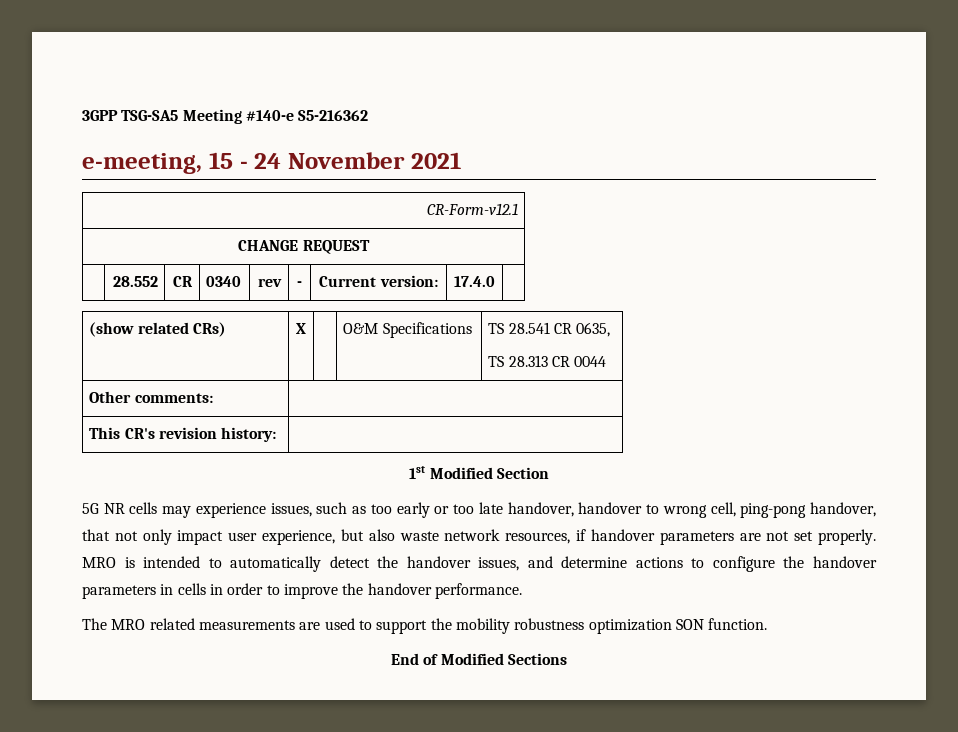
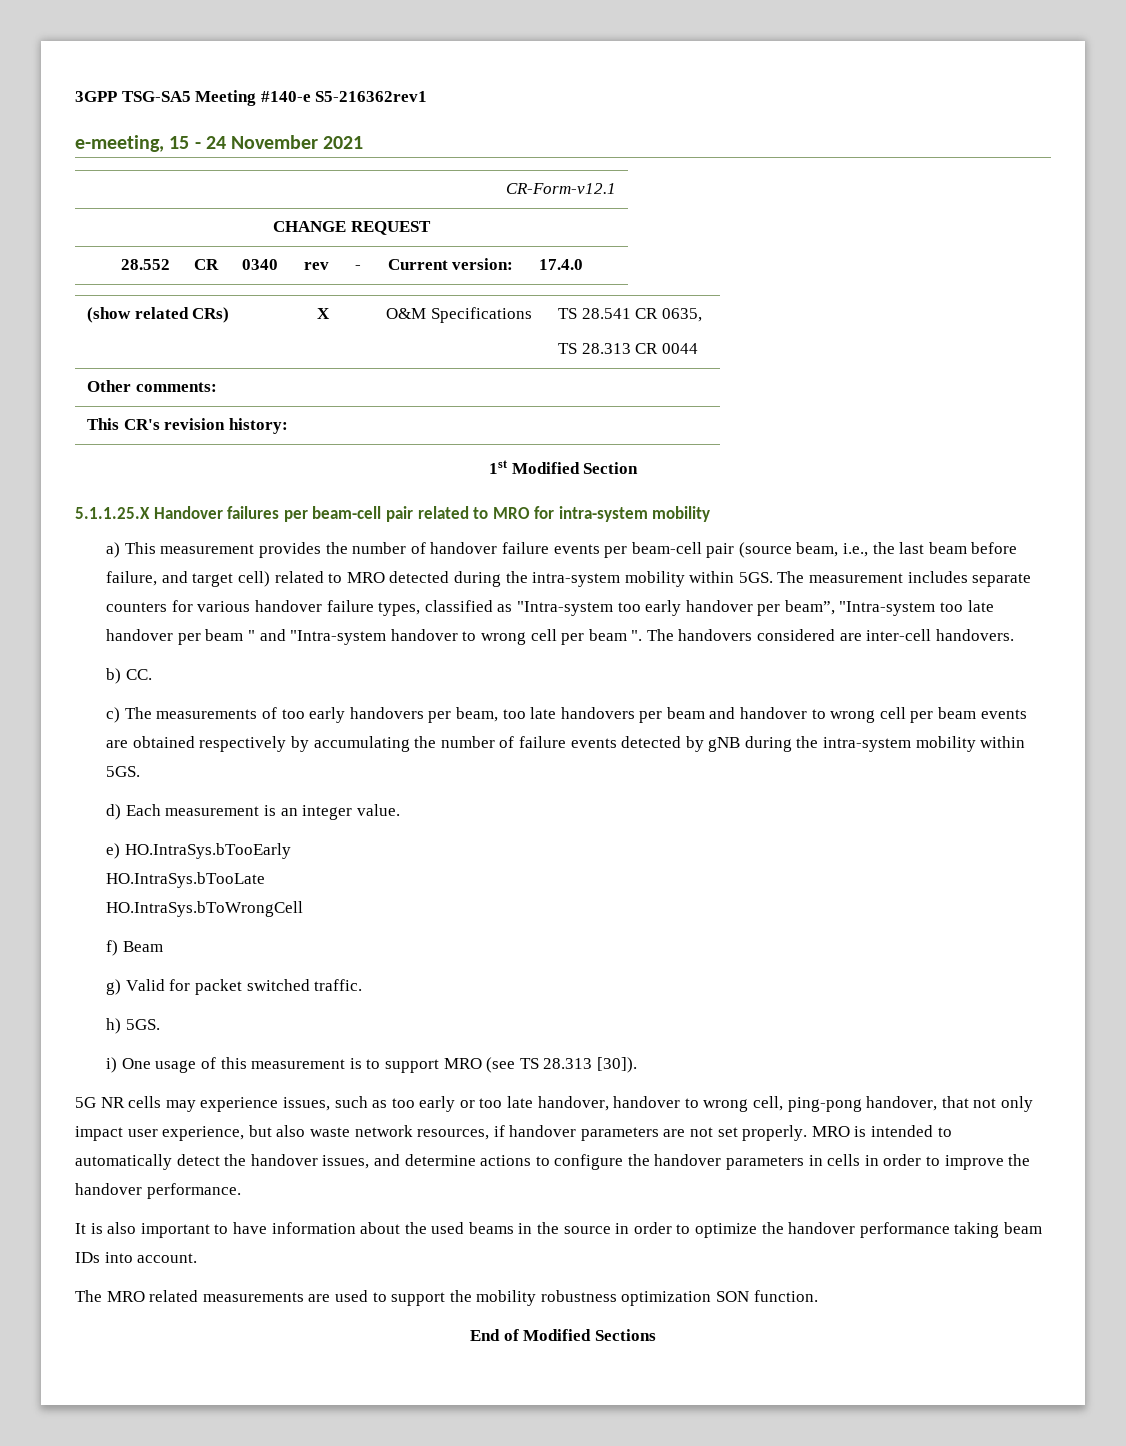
[298,110,369,121] S5-216362 -> [315,91,428,102] S5-216362rev1
(549, 473) none -> [75,506,711,522] [106,542,1018,558] [106,571,1032,587] [106,600,994,616] [106,629,1014,645] [106,668,152,684] [106,707,1027,723] [106,736,1026,752] [106,766,141,777] [106,804,400,820] [106,843,291,859] [106,872,266,888] [106,901,304,917] [106,940,163,956] [106,979,363,995] [106,1018,160,1034] [106,1057,637,1073] // 5.1.1.25.X Handover failures per beam-cell pair related to MRO for intra-system mobility // a) This measurement provides the number of handover failure events per beam-cell pair (source beam, i.e., the last beam before failure, and target cell) related to MRO detected during the intra-system mobility within 5GS. The measurement includes separate counters for various handover failure types, classified as "Intra-system too early handover per beam”, "Intra-system too late handover per beam " and "Intra-system handover to wrong cell per beam ". The handovers considered are inter-cell handovers. // b) CC. // c) The measurements of too early handovers per beam, too late handovers per beam and handover to wrong cell per beam events are obtained respectively by accumulating the number of failure events detected by gNB during the intra-system mobility within 5GS. // d) Each measurement is an integer value. // e) HO.IntraSys.bTooEarly // HO.IntraSys.bTooLate // HO.IntraSys.bToWrongCell // f) Beam // g) Valid for packet switched traffic. // h) 5GS. // i) One usage of this measurement is to support MRO (see TS 28.313 [30]).
(522, 591) none -> [75,1222,1042,1238] [75,1252,198,1263] // It is also important to have information about the used beams in the source in order to optimize the handover performance taking beam IDs into account.

